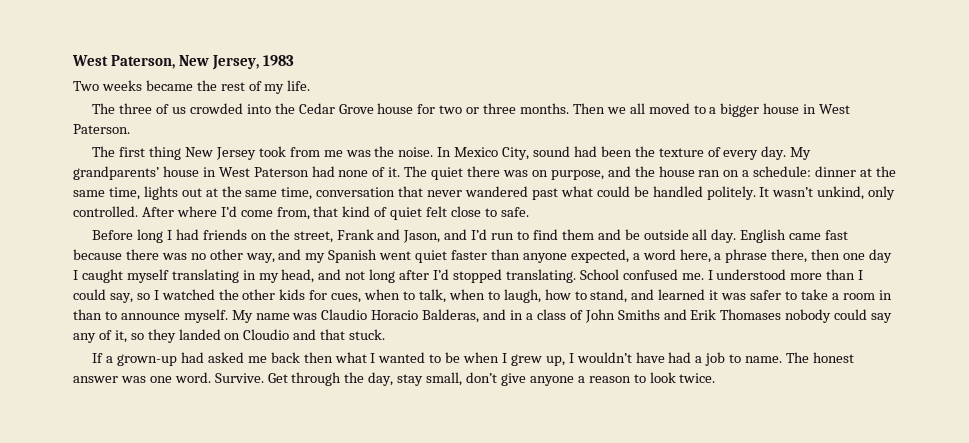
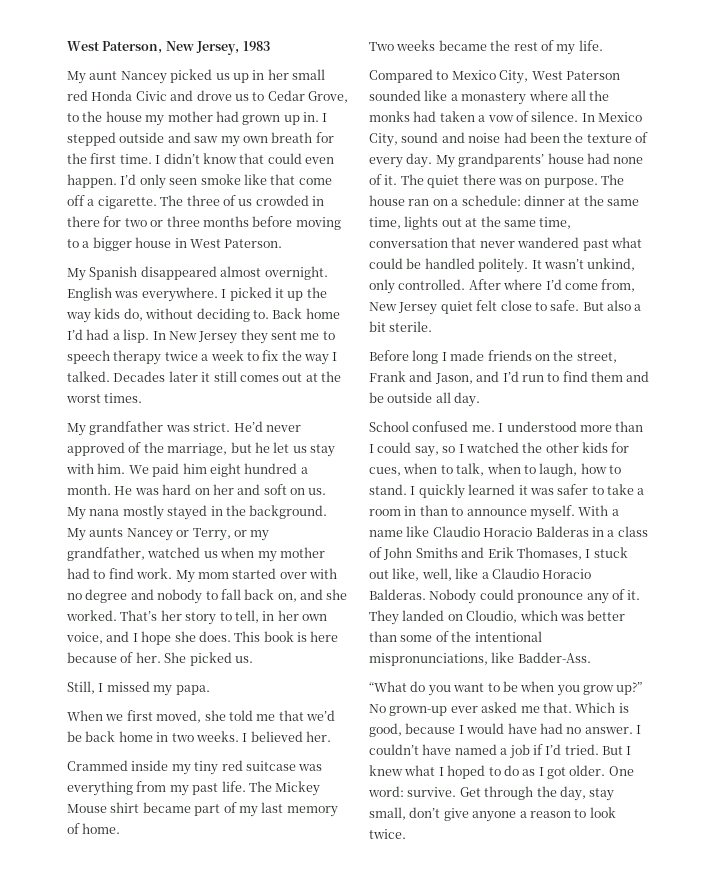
(294, 60) none -> [67,69,325,84] [67,90,348,103] [67,111,328,126] [67,132,334,147] [67,153,334,164] [67,174,332,189] [67,195,324,209] [67,216,341,230] [67,237,283,251] [67,266,328,281] [67,287,327,302] [66,308,340,323] [67,329,335,344] [67,350,338,365] [67,371,341,382] [66,393,143,403] [67,421,301,436] [67,442,335,457] [66,463,308,477] [67,484,327,495] [67,505,328,520] [67,528,270,541] [67,547,325,562] [67,568,337,583] [67,589,348,604] [66,610,327,625] [66,631,339,645] [67,652,253,666] [67,681,210,696] [67,710,335,723] [67,731,331,742] [67,760,323,775] [67,781,321,796] [67,802,338,817] [67,823,121,834] // My aunt Nancey picked us up in her small red Honda Civic and drove us to Cedar Grove, to the house my mother had grown up in. I stepped outside and saw my own breath for the first time. I didn’t know that could even happen. I’d only seen smoke like that come off a cigarette. The three of us crowded in there for two or three months before moving to a bigger house in West Paterson. // My Spanish disappeared almost overnight. English was everywhere. I picked it up the way kids do, without deciding to. Back home I’d had a lisp. In New Jersey they sent me to speech therapy twice a week to fix the way I talked. Decades later it still comes out at the worst times. // My grandfather was strict. He’d never approved of the marriage, but he let us stay with him. We paid him eight hundred a month. He was hard on her and soft on us. My nana mostly stayed in the background. My aunts Nancey or Terry, or my grandfather, watched us when my mother had to find work. My mom started over with no degree and nobody to fall back on, and she worked. That’s her story to tell, in her own voice, and I hope she does. This book is here because of her. She picked us. // Still, I missed my papa. // When we first moved, she told me that we’d be back home in two weeks. I believed her. // Crammed inside my tiny red suitcase was everything from my past life. The Mickey Mouse shirt became part of my last memory of home.
[92,103,851,117] [73,124,130,134] [92,146,434,160] The three of us crowded into the Cedar Grove house for two or three months. Then we all moved to a bigger house in West Paterson. // The first thing New Jersey took from me was the noise. -> [369,69,620,84] [369,90,610,105] [369,111,579,122] Compared to Mexico City, West Paterson sounded like a monastery where all the monks had taken a vow of silence.
(570, 151) none -> [441,132,501,143] and noise
[202,167,309,177] in West Paterson -> (584, 158) none
[550,166,655,180] purpose, and the -> [543,174,624,188] purpose. The
[313,206,388,217] that kind of -> [369,302,438,315] New Jersey
(529, 212) none -> [582,300,642,311] [369,321,433,332] But also a bit sterile.
[175,229,199,240] had -> [450,350,485,361] made
[740,229,849,243] [73,249,893,263] [73,269,576,283] English came fast because there was no other way, and my Spanish went quiet faster than anyone expected, a word here, a phrase there, then one day I caught myself translating in my head, and not long after I’d stopped translating. -> (481, 399) //
[590,289,655,303] stand, and -> [369,484,465,499] stand. I quickly
[231,309,507,323] My name was Claudio Horacio Balderas, and -> [578,505,619,516] [369,526,589,537] With a name like Claudio Horacio Balderas
[720,309,893,323] [73,329,386,343] [92,352,854,366] [73,372,264,383] Thomases nobody could say any of it, so they landed on Cloudio and that stuck. // If a grown-up had asked me back then what I wanted to be when I grew up, I wouldn’t have had a job to name. The honest answer was one word. Survive. -> [516,547,628,560] [369,568,592,581] [369,589,641,604] [369,610,626,625] [369,631,542,642] [369,652,591,666] [369,681,643,696] [369,702,629,716] [369,723,641,737] [369,744,632,759] [369,765,634,779] [368,786,457,797] Thomases, I stuck out like, well, like a Claudio Horacio Balderas. Nobody could pronounce any of it. They landed on Cloudio, which was better than some of the intentional mispronunciations, like Badder-Ass. // “What do you want to be when you grow up?” No grown-up ever asked me that. Which is good, because I would have had no answer. I couldn’t have named a job if I’d tried. But I knew what I hoped to do as I got older. One word: survive.

